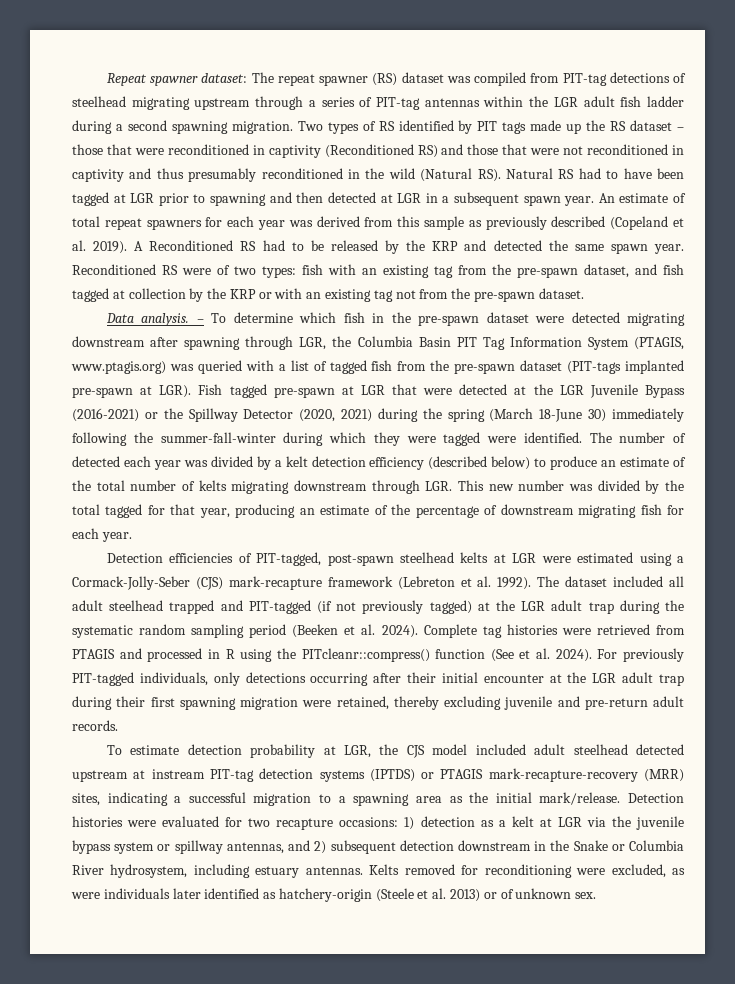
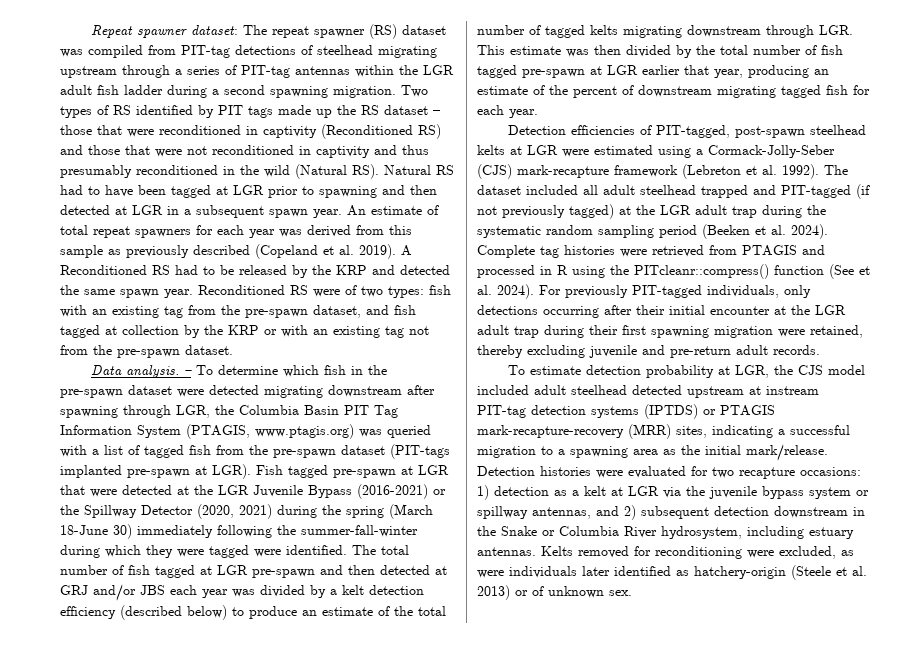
[619,432,686,443] [72,456,120,467] number of detected -> [381,545,409,555] [60,565,447,578] [60,584,165,601] total number of fish tagged at LGR pre-spawn and then detected at GRJ and/or JBS
(195, 486) none -> [545,25,585,38] tagged
[488,480,594,491] new number was -> [510,45,621,57] estimate was then
[105,504,165,518] tagged for -> [753,45,843,55] [477,65,680,78] number of fish tagged pre-spawn at LGR earlier
[415,506,479,518] percentage -> [573,86,617,98] percent
(637, 511) none -> [781,85,821,98] tagged

